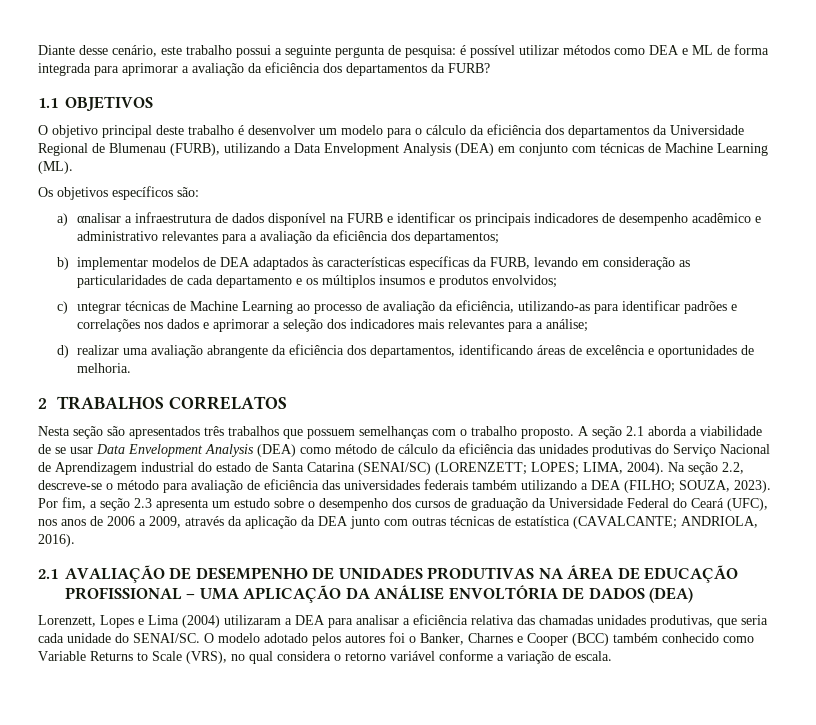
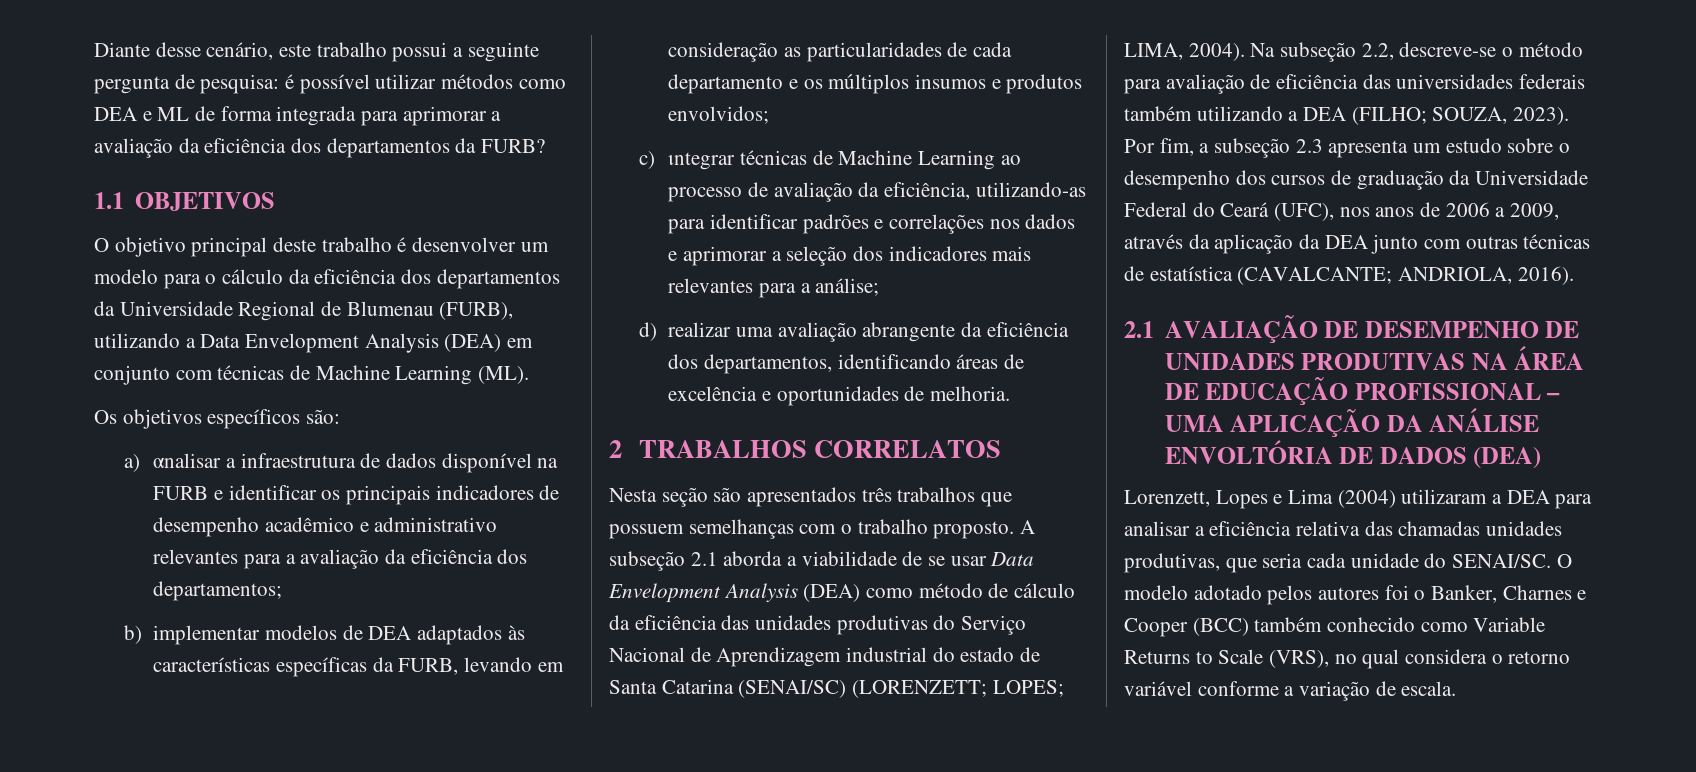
[592,426,622,439] seção -> [609,551,685,571] subseção
[688,462,718,475] seção -> [1280,42,1357,62] subseção
[100,498,130,511] seção -> [1214,138,1291,158] subseção

